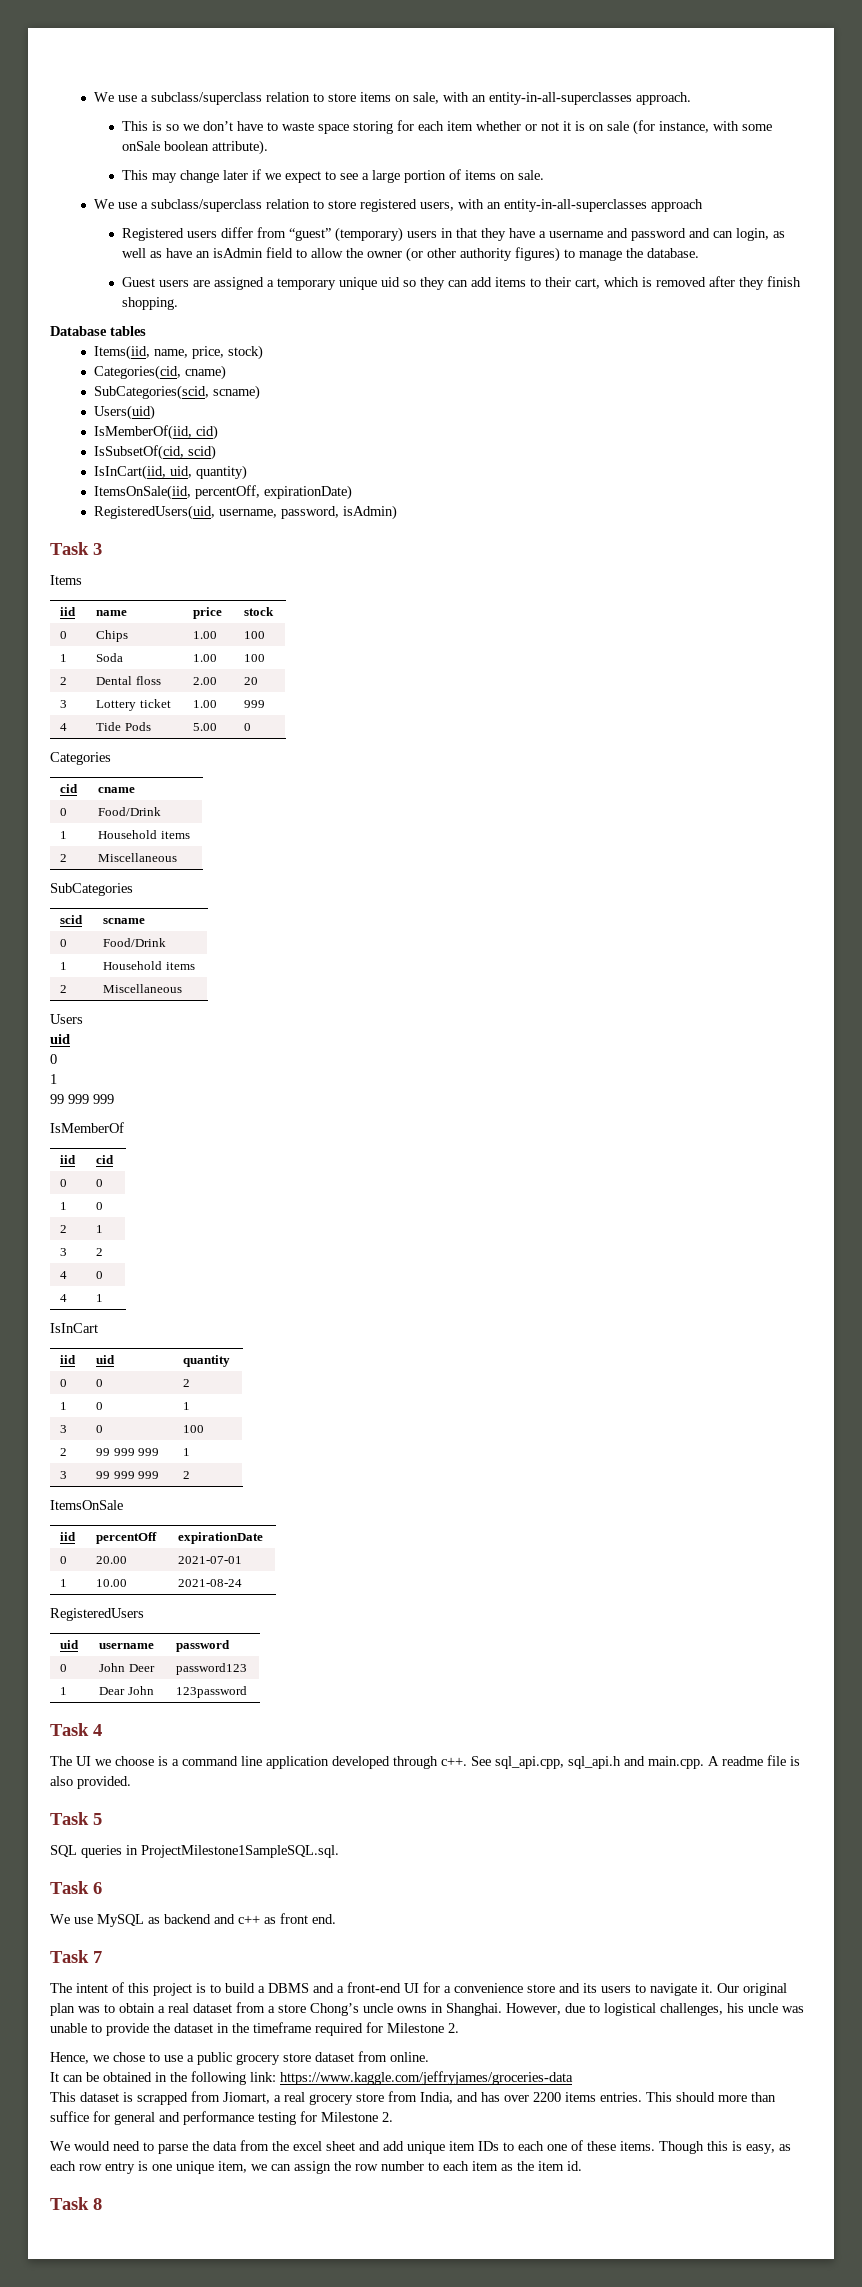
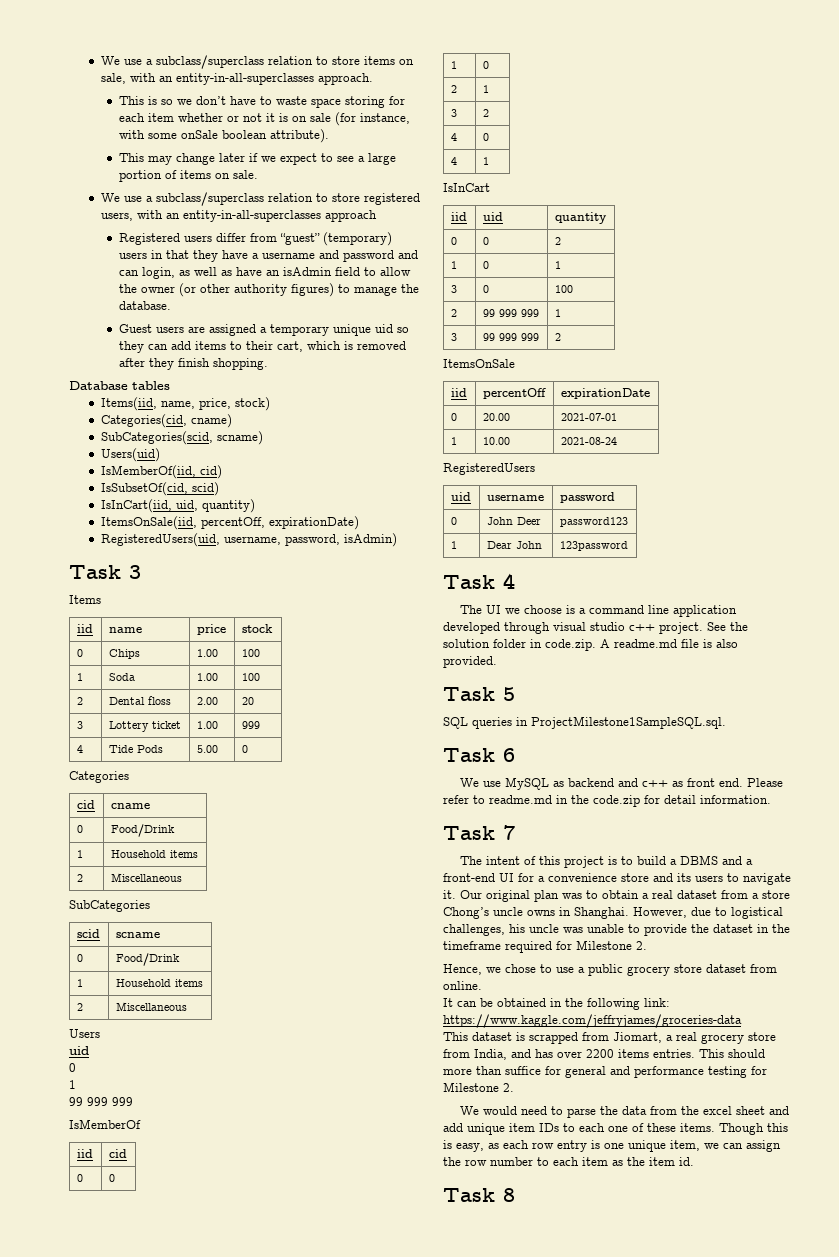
[441,1756,763,1769] c++. See sql_api.cpp, sql_api.h and main.cpp. A readme -> [553,622,748,634] [443,639,677,651] visual studio c++ project. See the solution folder in code.zip. A readme.md
(336, 1919) none -> [747,778,784,787] [443,795,771,807] Please refer to readme.md in the code.zip for detail information.

